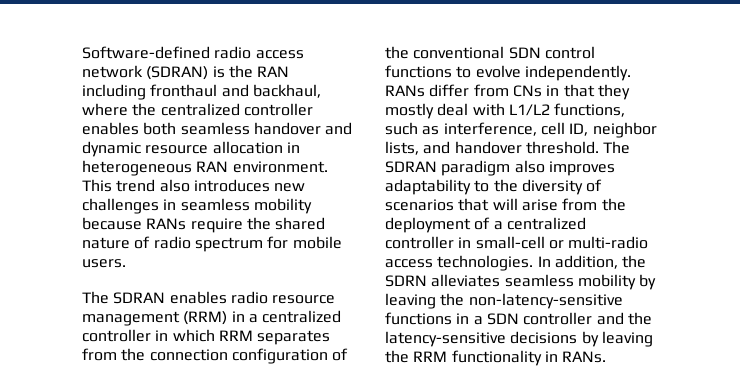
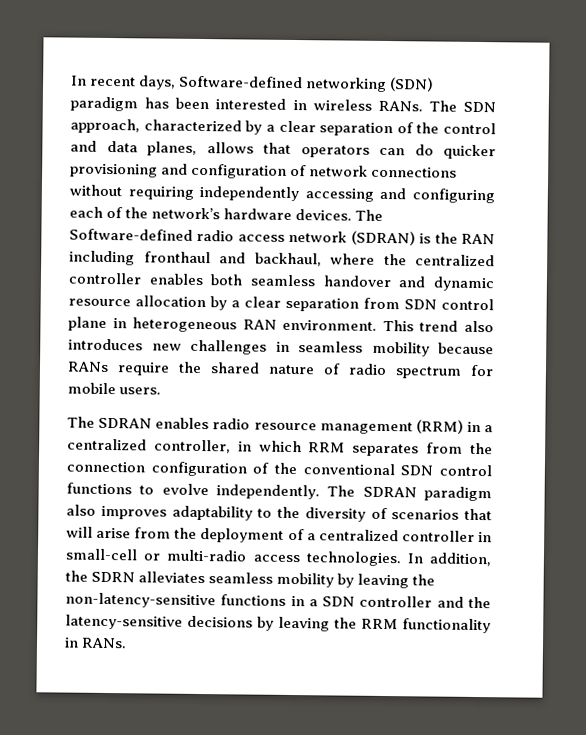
(82, 52) none -> [71,75,435,93] [70,96,496,113] [70,118,496,137] [70,140,496,160] [70,163,458,179] [69,184,495,204] [69,206,384,221] In recent days, Software-defined networking (SDN) paradigm has been interested in wireless RANs. The SDN approach, characterized by a clear separation of the control and data planes, allows that operators can do quicker provisioning and configuration of network connections without requiring independently accessing and configuring each of the network’s hardware devices. The
(283, 147) none -> [210,296,494,312] [68,316,107,331] by a clear separation from SDN control plane
[82,329,151,342] controller -> [153,439,231,454] controller,
[385,84,630,100] [385,103,626,119] [385,122,657,138] [385,141,599,155] RANs differ from CNs in that they mostly deal with L1/L2 functions, such as interference, cell ID, neighbor lists, and handover threshold. -> (320, 492) none

